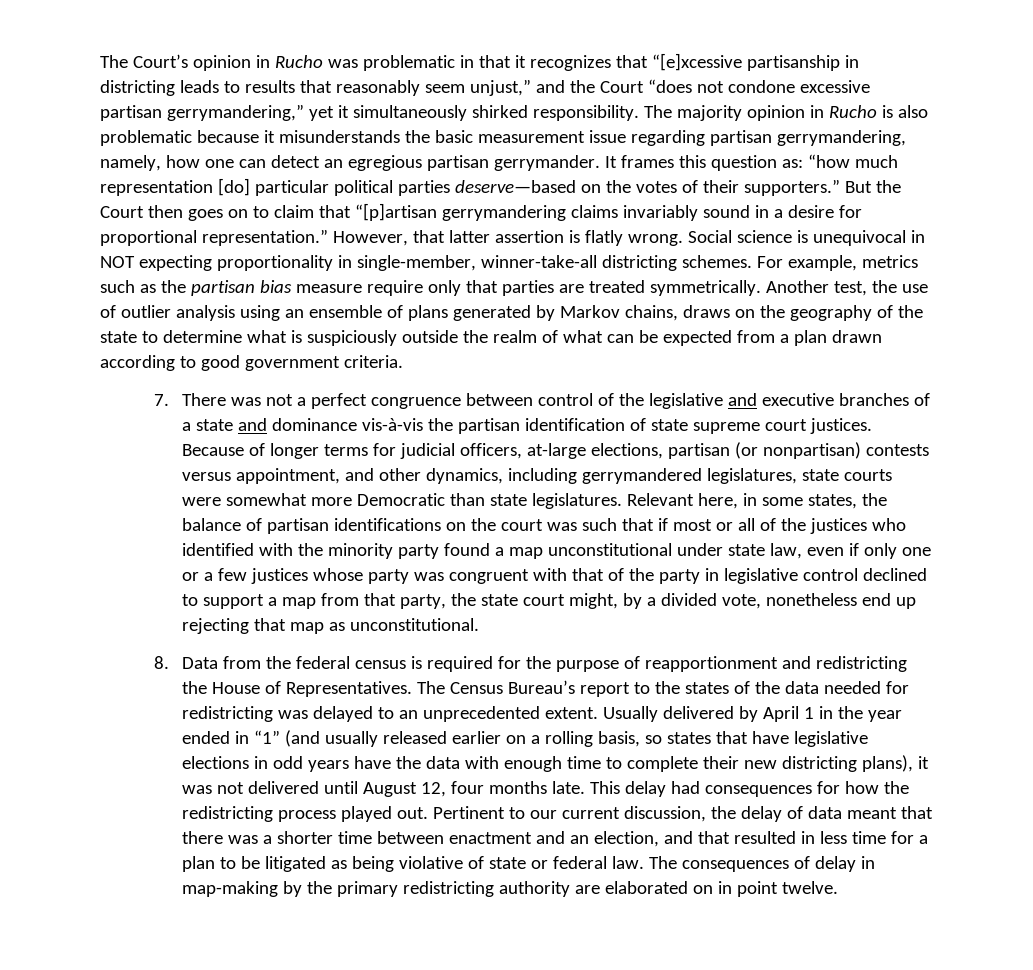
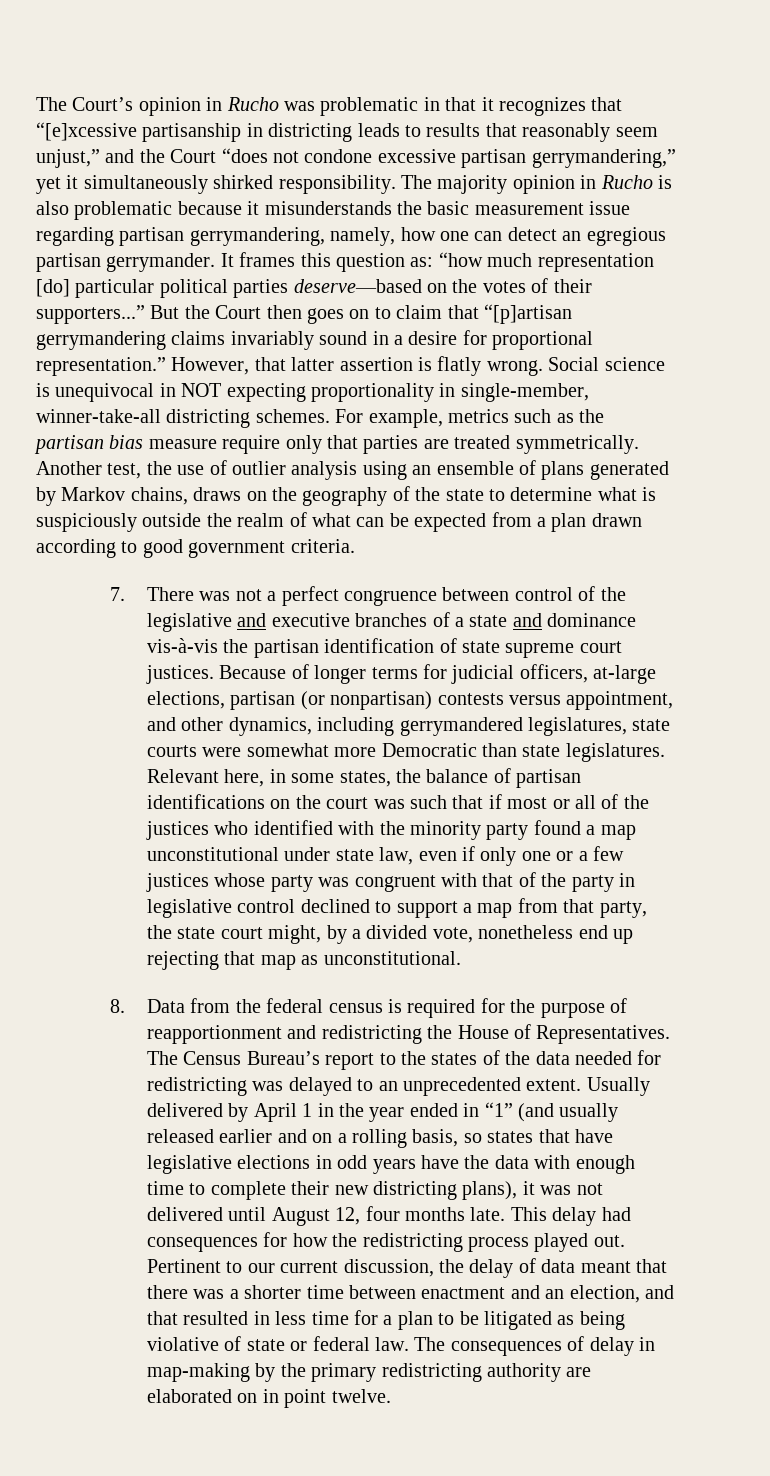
[743,179,840,196] supporters.” -> [36,305,145,324] supporters...”
(501, 737) none -> [277,1129,307,1143] and

